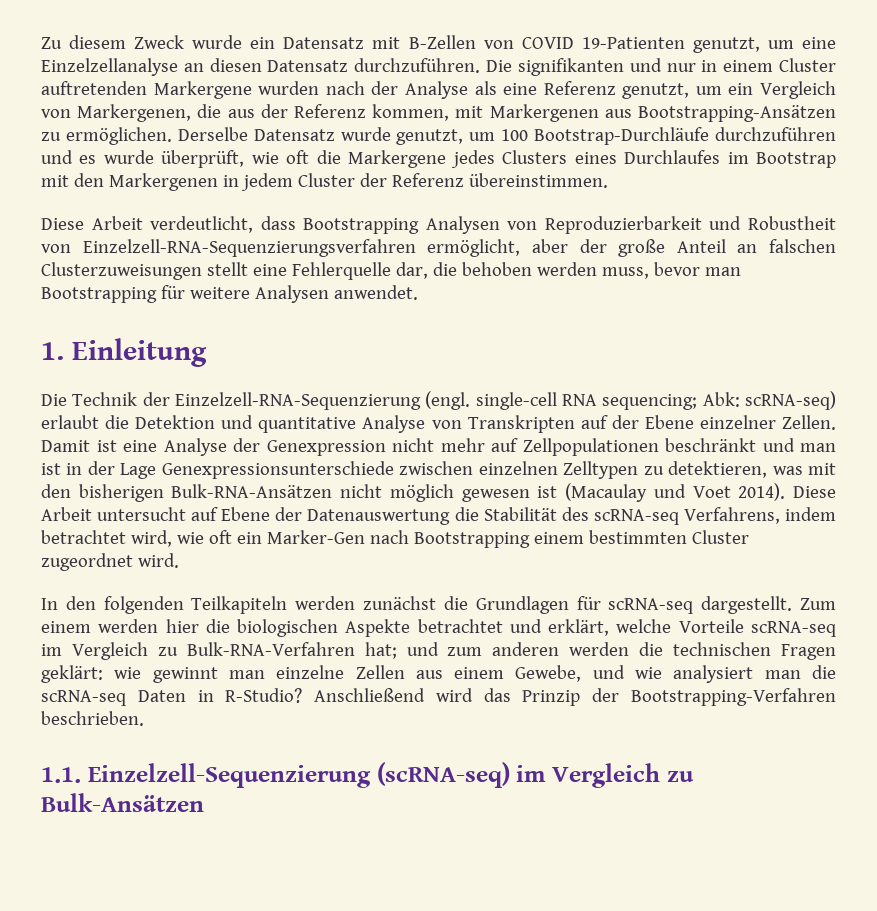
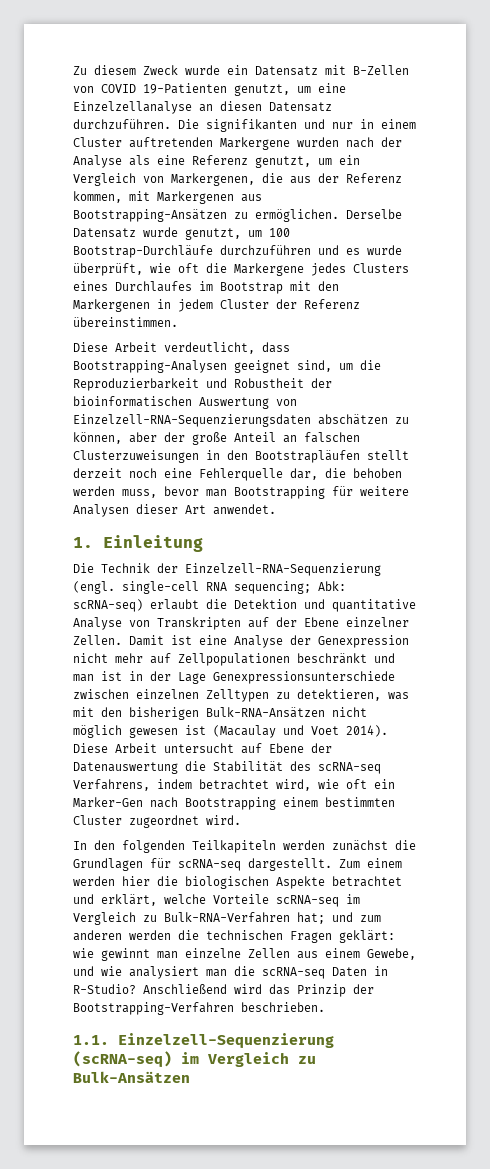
[303,216,836,234] [41,239,521,257] Bootstrapping Analysen von Reproduzierbarkeit und Robustheit von Einzelzell-RNA-Sequenzierungsverfahren ermöglicht, -> [73,360,381,373] [73,378,332,391] [73,396,297,409] [73,414,409,427] [73,432,122,444] Bootstrapping-Analysen geeignet sind, um die Reproduzierbarkeit und Robustheit der bioinformatischen Auswertung von Einzelzell-RNA-Sequenzierungsdaten abschätzen zu können,
[206,262,248,276] stellt -> [206,450,409,463] [73,468,157,478] in den Bootstrapläufen stellt derzeit noch
(329, 294) none -> [136,504,206,514] dieser Art

